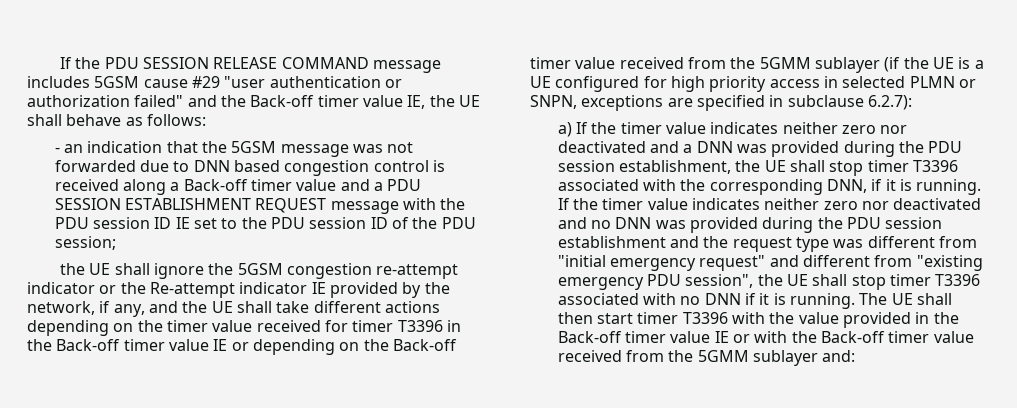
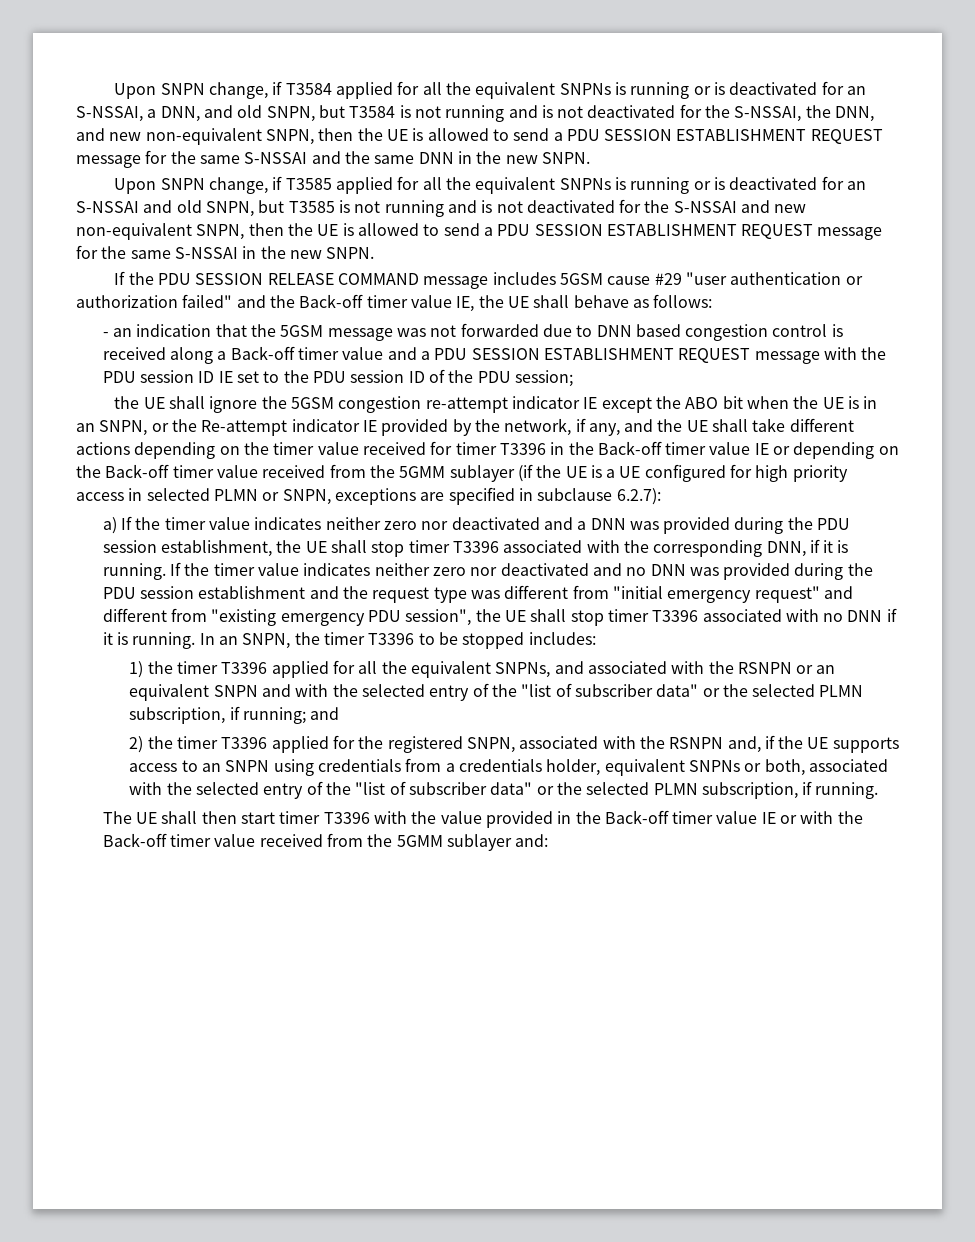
(60, 63) none -> [114,81,866,99] [76,104,875,122] [76,128,883,145] [76,150,590,168] [114,176,866,194] [76,199,807,217] [76,223,883,240] [76,245,375,259] Upon SNPN change, if T3584 applied for all the equivalent SNPNs is running or is deactivated for an S-NSSAI, a DNN, and old SNPN, but T3584 is not running and is not deactivated for the S-NSSAI, the DNN, and new non-equivalent SNPN, then the UE is allowed to send a PDU SESSION ESTABLISHMENT REQUEST message for the same S-NSSAI and the same DNN in the new SNPN. // Upon SNPN change, if T3585 applied for all the equivalent SNPNs is running or is deactivated for an S-NSSAI and old SNPN, but T3585 is not running and is not deactivated for the S-NSSAI and new non-equivalent SNPN, then the UE is allowed to send a PDU SESSION ESTABLISHMENT REQUEST message for the same S-NSSAI in the new SNPN. //
(95, 288) none -> [583,396,878,413] [76,420,148,436] IE except the ABO bit when the UE is in an SNPN,
(855, 301) none -> [199,632,596,649] [129,660,836,678] [129,683,864,701] [129,706,340,724] [129,735,899,753] [129,758,888,776] [129,781,879,799] In an SNPN, the timer T3396 to be stopped includes: // 1) the timer T3396 applied for all the equivalent SNPNs, and associated with the RSNPN or an equivalent SNPN and with the selected entry of the "list of subscriber data" or the selected PLMN subscription, if running; and // 2) the timer T3396 applied for the registered SNPN, associated with the RSNPN and, if the UE supports access to an SNPN using credentials from a credentials holder, equivalent SNPNs or both, associated with the selected entry of the "list of subscriber data" or the selected PLMN subscription, if running. //

